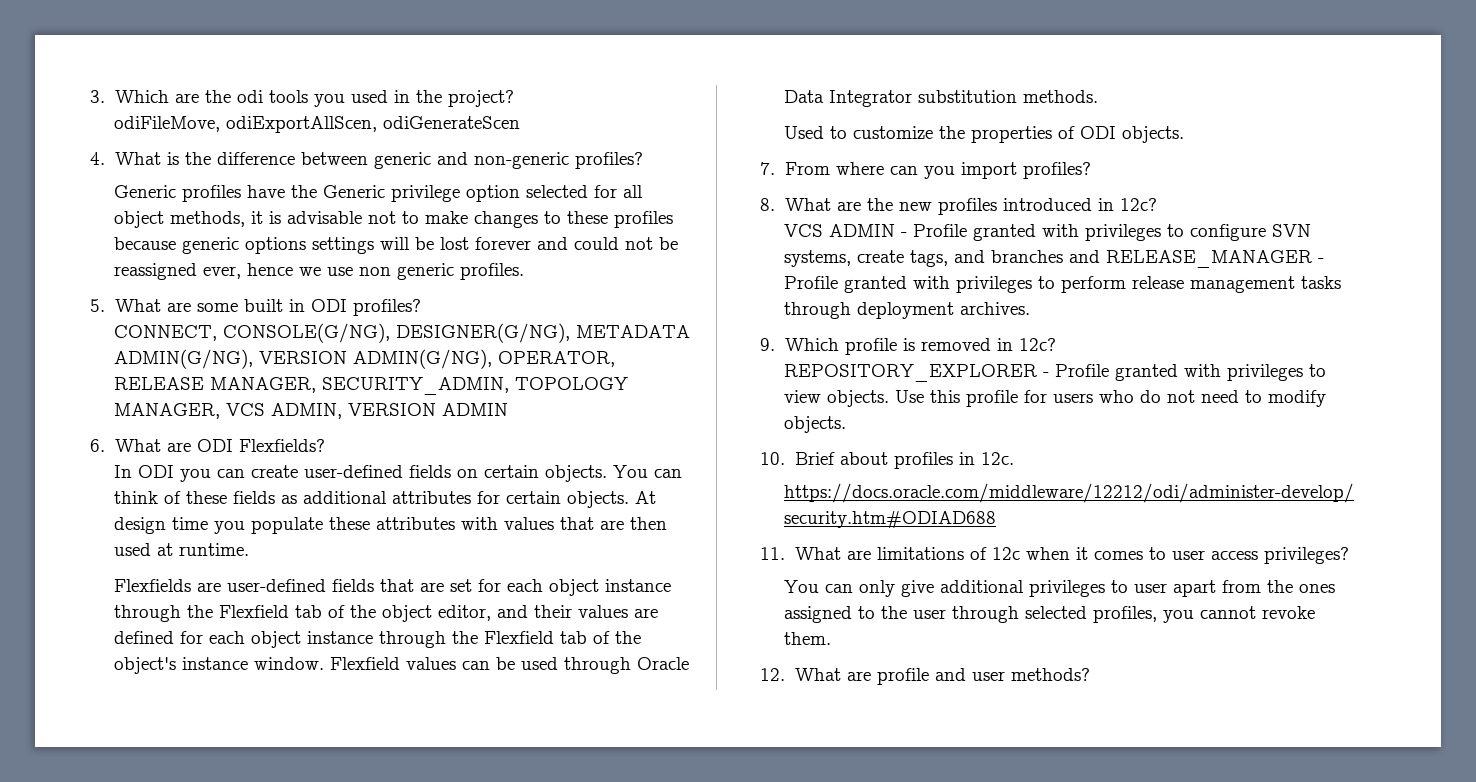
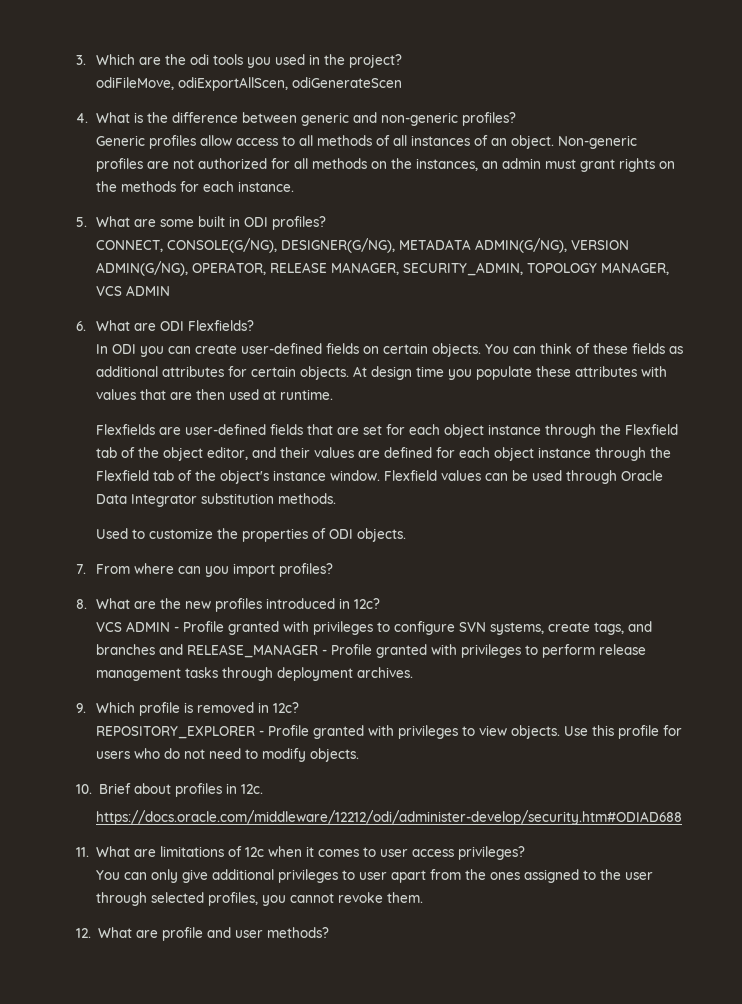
[246,185,643,202] [113,211,673,228] [113,237,678,254] [113,263,524,280] have the Generic privilege option selected for all object methods, it is advisable not to make changes to these profiles because generic options settings will be lost forever and could not be reassigned ever, hence we use non generic profiles. -> [200,135,638,149] [96,158,676,172] [96,181,295,192] allow access to all methods of all instances of an object. Non-generic profiles are not authorized for all methods on the instances, an admin must grant rights on the methods for each instance.
[270,403,436,419] ADMIN, VERSION -> (123, 291) none

